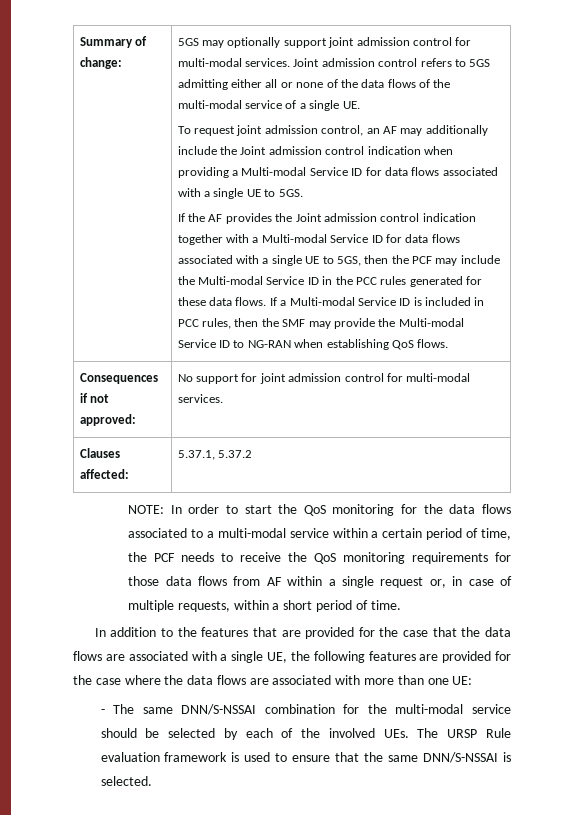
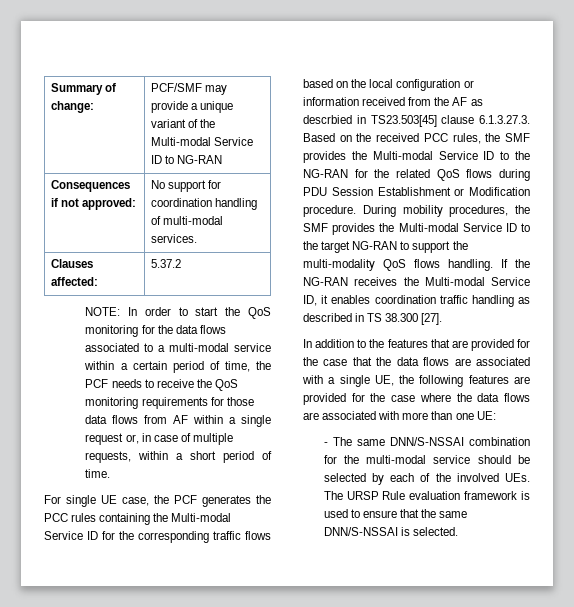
[177,37,472,48] [177,58,491,67] [177,79,451,90] [177,100,360,111] [177,125,488,136] [177,146,453,155] [177,167,498,178] [177,188,303,199] [177,213,476,224] [177,234,460,245] [177,255,500,266] [177,276,482,287] [177,297,485,306] [177,318,375,329] 5GS may optionally support joint admission control for multi-modal services. Joint admission control refers to 5GS admitting either all or none of the data flows of the multi-modal service of a single UE. // To request joint admission control, an AF may additionally include the Joint admission control indication when providing a Multi-modal Service ID for data flows associated with a single UE to 5GS. // If the AF provides the Joint admission control indication together with a Multi-modal Service ID for data flows associated with a single UE to 5GS, then the PCF may include the Multi-modal Service ID in the PCC rules generated for these data flows. If a Multi-modal Service ID is included in PCC rules, then the SMF may provide -> [150,83,228,95] [150,101,234,113] [150,119,199,128] PCF/SMF may provide a unique variant of
[294,339,449,350] when establishing QoS flows. -> (223, 159) none
[259,373,403,384] joint admission control for -> [150,198,258,210] [150,216,161,225] coordination handling of
[177,450,215,460] 5.37.1, -> (98, 281) none
(401, 605) none -> [44,495,271,507] [44,513,232,525] [44,531,271,543] [303,79,474,91] [303,97,483,106] [303,115,530,127] [303,133,530,144] [303,151,530,163] [303,169,530,181] [303,187,530,196] [303,205,530,217] [303,223,530,235] [303,241,468,253] [303,259,530,271] [303,277,530,286] [303,295,530,307] [303,313,443,325] // For single UE case, the PCF generates the PCC rules containing the Multi-modal Service ID for the corresponding traffic flows based on the local configuration or information received from the AF as descrbied in TS23.503[45] clause 6.1.3.27.3. Based on the received PCC rules, the SMF provides the Multi-modal Service ID to the NG-RAN for the related QoS flows during PDU Session Establishment or Modification procedure. During mobility procedures, the SMF provides the Multi-modal Service ID to the target NG-RAN to support the multi-modality QoS flows handling. If the NG-RAN receives the Multi-modal Service ID, it enables coordination traffic handling as described in TS 38.300 [27].

